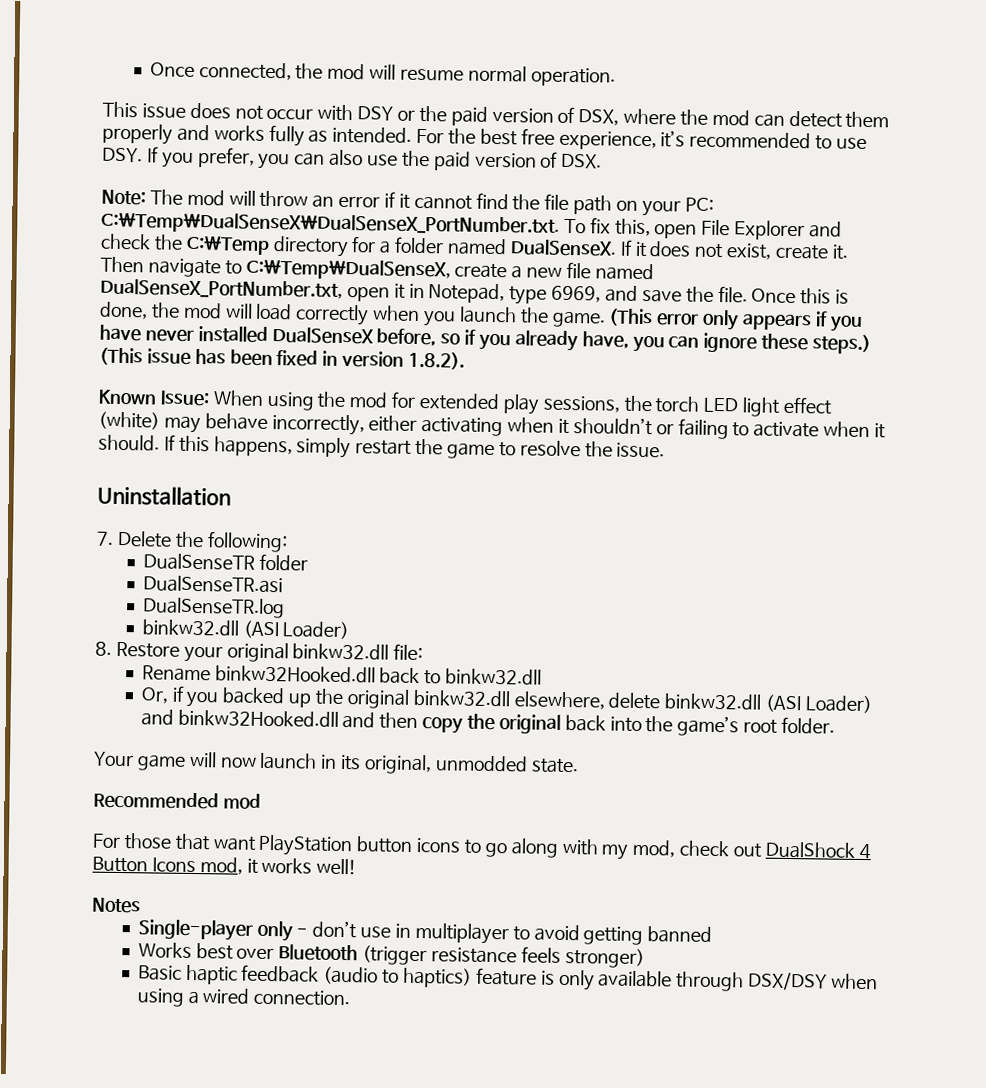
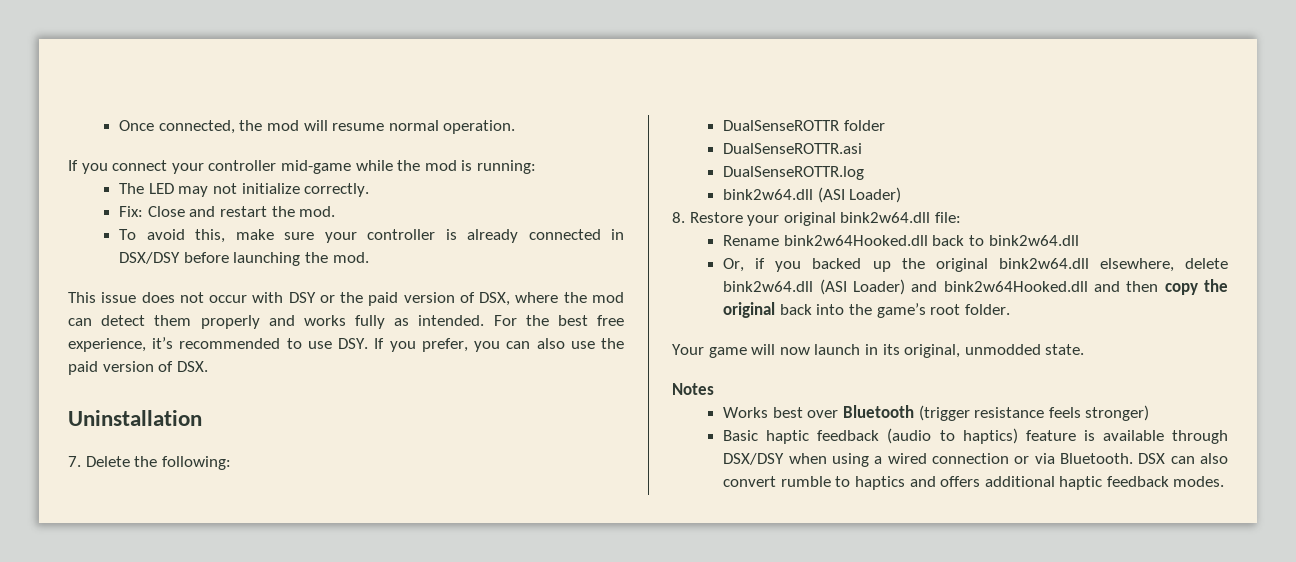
(616, 77) none -> [68,160,536,174] [119,183,370,197] [119,206,336,217] [119,229,625,243] [119,252,369,266] // If you connect your controller mid-game while the mod is running: // The LED may not initialize correctly. // Fix: Close and restart the mod. // To avoid this, make sure your controller is already connected in DSX/DSY before launching the mod.
[101,189,714,217] [101,211,842,241] [100,233,849,260] [100,256,654,281] [100,278,850,305] [99,301,863,332] [99,324,872,355] [99,347,466,370] [98,389,833,417] [98,411,887,440] [98,434,666,460] // Note: The mod will throw an error if it cannot find the file path on your PC: C:\Temp\DualSenseX\DualSenseX_PortNumber.txt. To fix this, open File Explorer and check the C:\Temp directory for a folder named DualSenseX. If it does not exist, create it. Then navigate to C:\Temp\DualSenseX, create a new file named DualSenseX_PortNumber.txt, open it in Notepad, type 6969, and save the file. Once this is done, the mod will load correctly when you launch the game. (This error only appears if you have never installed DualSenseX before, so if you already have, you can ignore these steps.) (This issue has been fixed in version 1.8.2). // Known Issue: When using the mod for extended play sessions, the torch LED light effect (white) may behave incorrectly, either activating when it shouldn’t or failing to activate when it should. If this happens, simply restart the game to resolve the issue. -> (208, 366) none
[142,553,255,571] DualSenseTR -> [723,120,840,131] DualSenseROTTR
[142,575,283,594] [141,597,285,619] [141,619,239,636] DualSenseTR.asi // DualSenseTR.log // binkw32.dll -> [723,143,863,154] [723,166,865,180] [723,189,814,200] DualSenseROTTR.asi // DualSenseROTTR.log // bink2w64.dll
[292,643,390,660] binkw32.dll -> [840,212,931,223] bink2w64.dll
[214,665,376,683] binkw32Hooked.dll -> [783,235,928,246] bink2w64Hooked.dll
[445,668,543,685] binkw32.dll -> [988,235,1079,246] bink2w64.dll
[412,689,511,707] binkw32.dll -> [998,258,1089,269] bink2w64.dll
[664,693,763,710] binkw32.dll -> [723,281,814,292] bink2w64.dll
[177,709,339,727] binkw32Hooked.dll -> [943,281,1088,292] bink2w64Hooked.dll
[93,791,261,810] [92,833,872,860] [92,856,358,875] [92,897,141,914] [137,919,713,946] Recommended mod // For those that want PlayStation button icons to go along with my mod, check out DualShock 4 Button Icons mod, it works well! // Notes // Single-player only - don’t use in multiplayer to avoid getting banned -> [672,383,714,395] Notes
[558,969,595,991] only -> (1095, 435) none
[253,989,351,1007] connection. -> [931,453,1228,464] [723,476,1225,490] connection or via Bluetooth. DSX can also convert rumble to haptics and offers additional haptic feedback modes.

